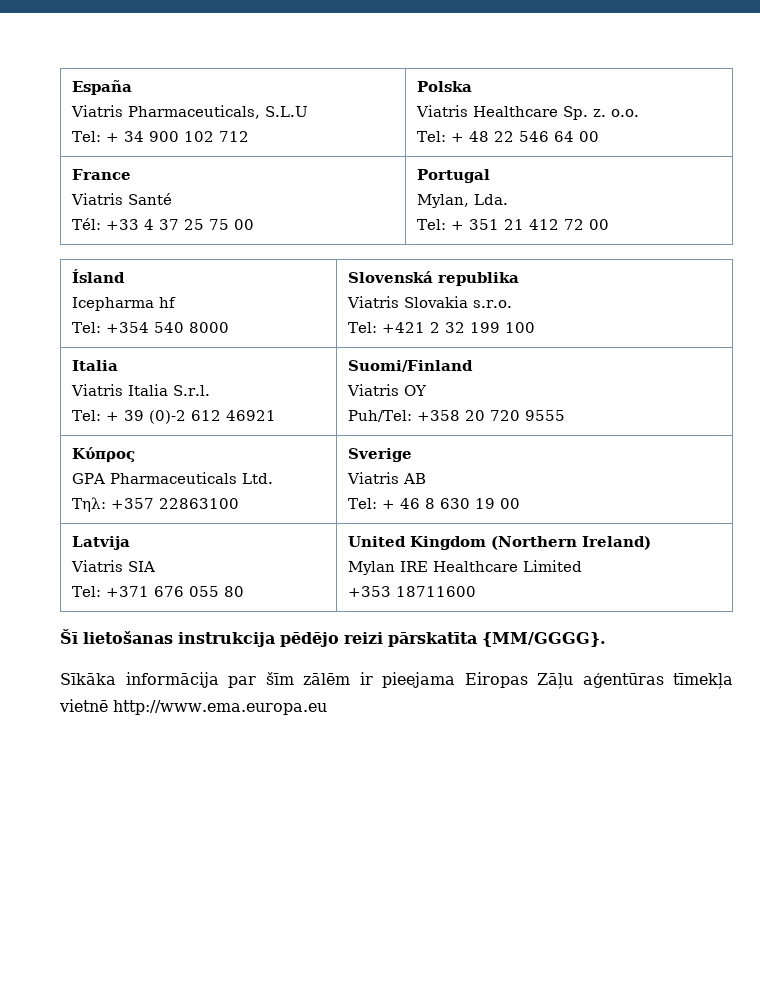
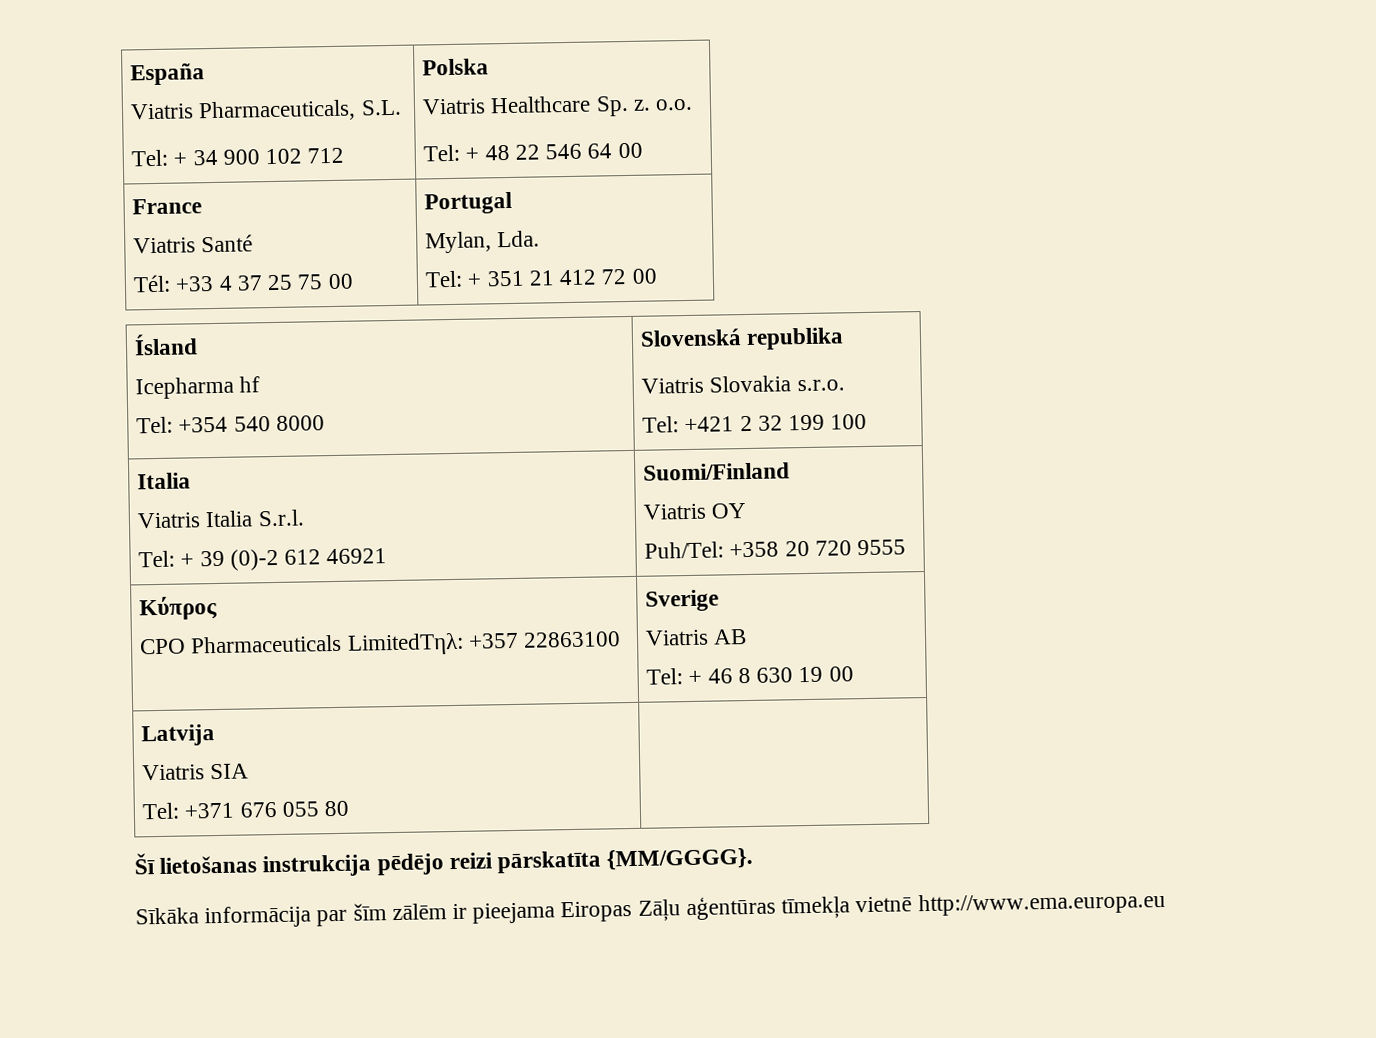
[264,106,308,117] S.L.U -> [360,99,402,116] S.L.
[71,472,273,484] [71,497,106,512] GPA Pharmaceuticals Ltd. // Τηλ: -> [139,632,464,656] CPO Pharmaceuticals LimitedΤηλ:
[347,536,651,550] [347,560,582,575] [347,586,476,597] United Kingdom (Northern Ireland) // Mylan IRE Healthcare Limited // +353 18711600 -> (350, 808) none

